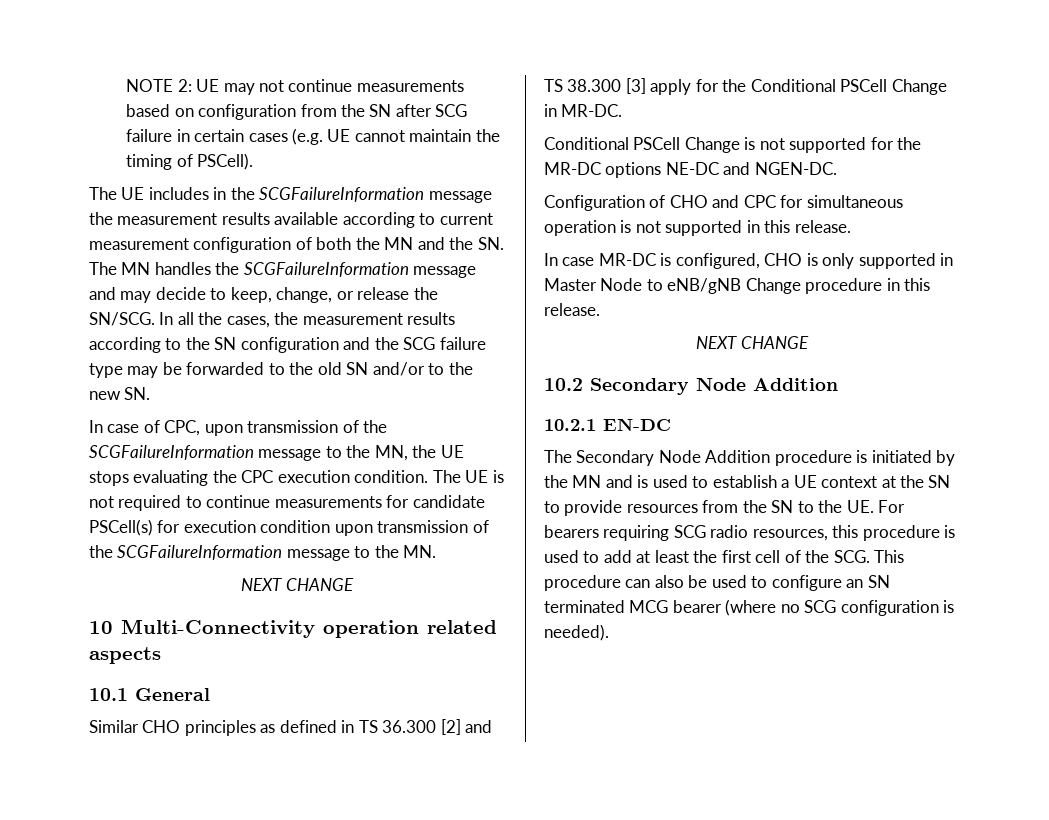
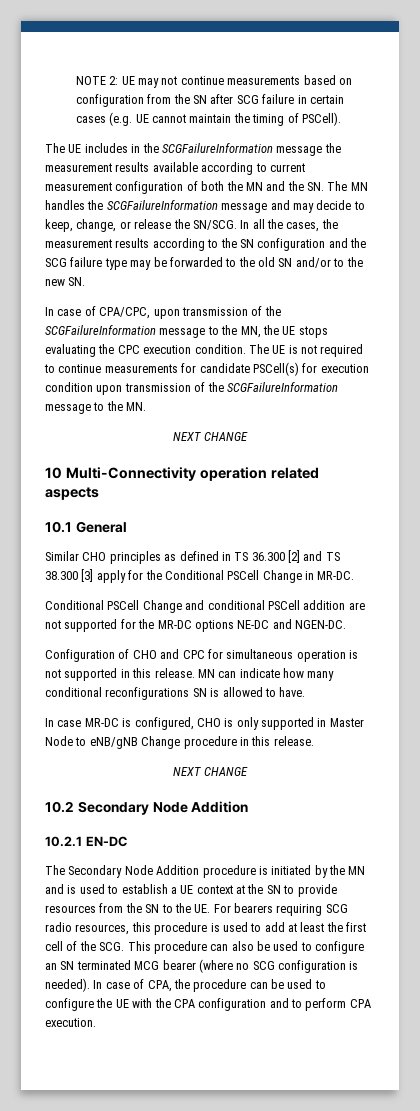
[164,420,201,436] CPC, -> [99,307,151,319] CPA/CPC,
[744,137,756,150] is -> [185,600,365,610] and conditional PSCell addition are
(851, 226) none -> [197,668,335,681] [45,687,306,700] MN can indicate how many conditional reconfigurations SN is allowed to have.
(609, 632) none -> [93,979,326,992] [45,998,371,1011] [45,1018,96,1027] In case of CPA, the procedure can be used to configure the UE with the CPA configuration and to perform CPA execution.

